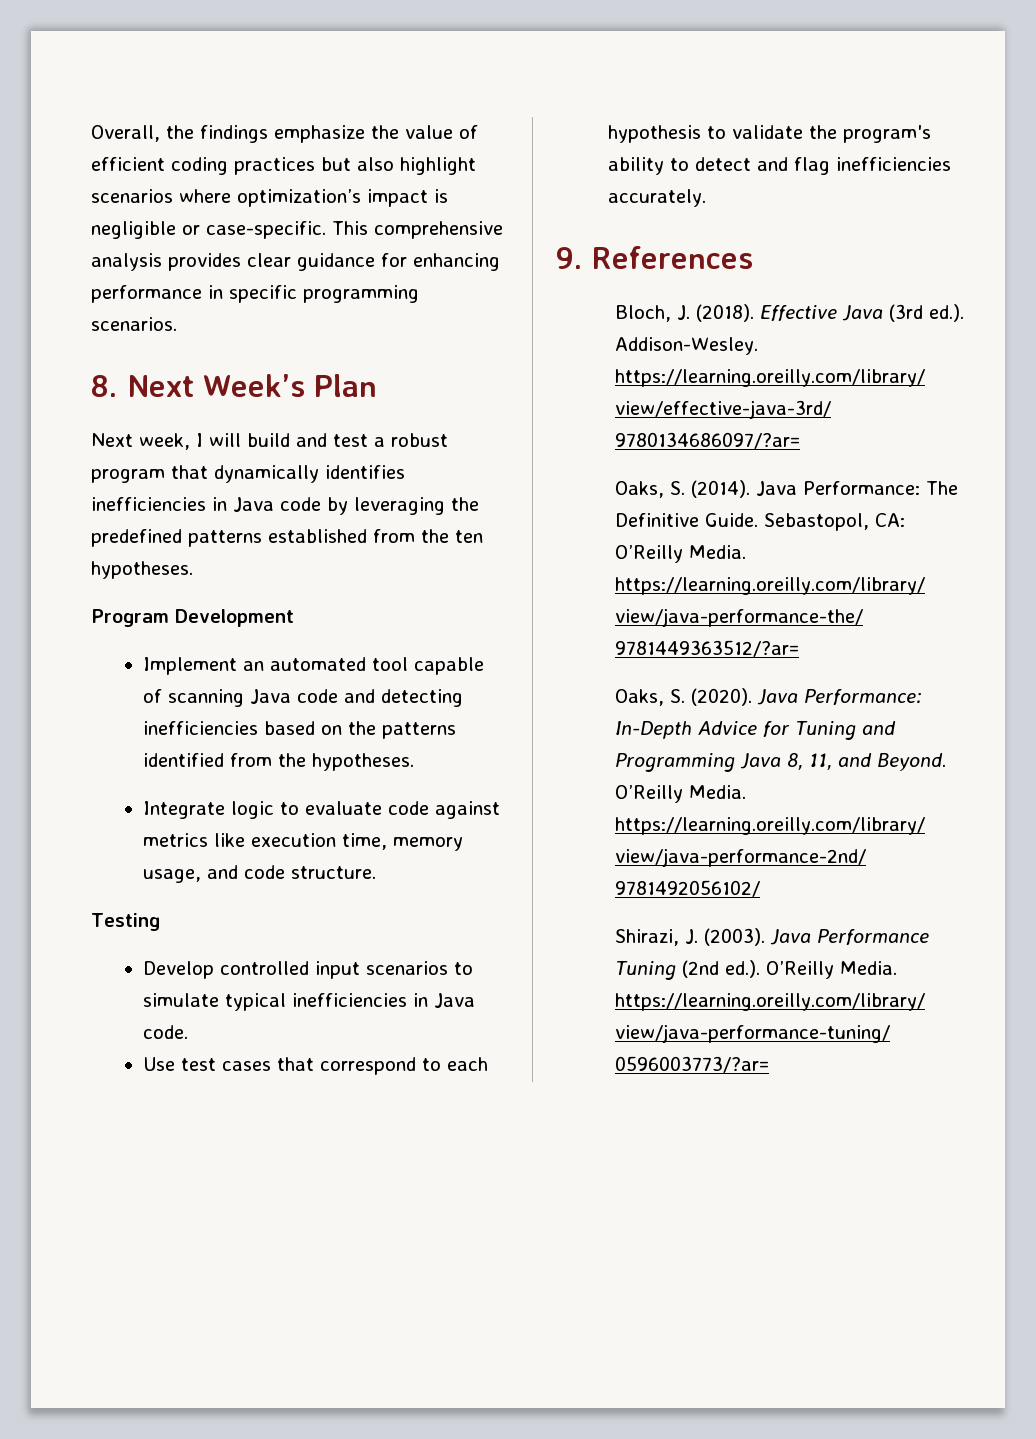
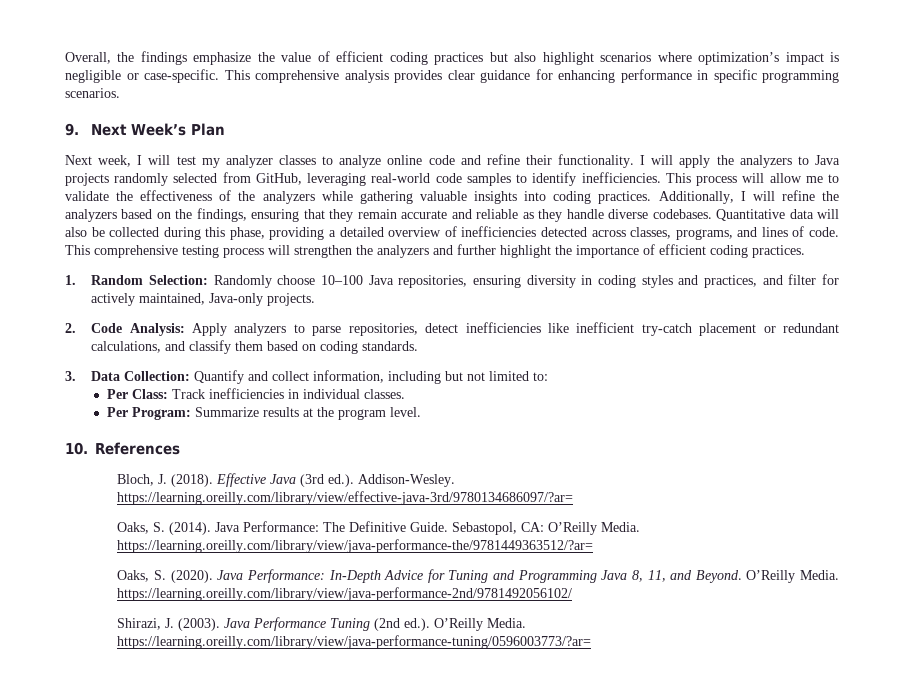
[91,375,117,397] 8. -> [65,123,79,136] 9.
[247,433,448,447] [91,465,405,483] [91,497,479,515] [91,529,483,547] [91,561,193,579] [91,609,294,627] [143,657,485,675] [143,689,464,707] [143,721,457,739] [143,753,415,771] [143,801,501,819] [143,833,464,851] [143,865,377,883] [91,913,160,931] [143,961,474,979] [143,993,476,1011] [143,1025,189,1039] [143,1057,489,1075] [608,125,932,143] [608,157,952,175] [608,189,707,207] [556,247,582,269] build and test a robust program that dynamically identifies inefficiencies in Java code by leveraging the predefined patterns established from the ten hypotheses. // Program Development // Implement an automated tool capable of scanning Java code and detecting inefficiencies based on the patterns identified from the hypotheses. // Integrate logic to evaluate code against metrics like execution time, memory usage, and code structure. // Testing // Develop controlled input scenarios to simulate typical inefficiencies in Java code. // Use test cases that correspond to each hypothesis to validate the program's ability to detect and flag inefficiencies accurately. // 9. -> [176,154,840,168] [65,172,840,186] [65,190,840,204] [65,208,840,222] [65,226,839,240] [65,244,805,258] [65,274,840,288] [91,293,316,306] [65,322,840,336] [91,340,419,354] [65,370,549,384] [106,388,405,399] [106,407,421,420] [65,442,88,455] test my analyzer classes to analyze online code and refine their functionality. I will apply the analyzers to Java projects randomly selected from GitHub, leveraging real-world code samples to identify inefficiencies. This process will allow me to validate the effectiveness of the analyzers while gathering valuable insights into coding practices. Additionally, I will refine the analyzers based on the findings, ensuring that they remain accurate and reliable as they handle diverse codebases. Quantitative data will also be collected during this phase, providing a detailed overview of inefficiencies detected across classes, programs, and lines of code. This comprehensive testing process will strengthen the analyzers and further highlight the importance of efficient coding practices. // 1. Random Selection: Randomly choose 10–100 Java repositories, ensuring diversity in coding styles and practices, and filter for actively maintained, Java-only projects. // 2. Code Analysis: Apply analyzers to parse repositories, detect inefficiencies like inefficient try-catch placement or redundant calculations, and classify them based on coding standards. // 3. Data Collection: Quantify and collect information, including but not limited to: // Per Class: Track inefficiencies in individual classes. // Per Program: Summarize results at the program level. // 10.

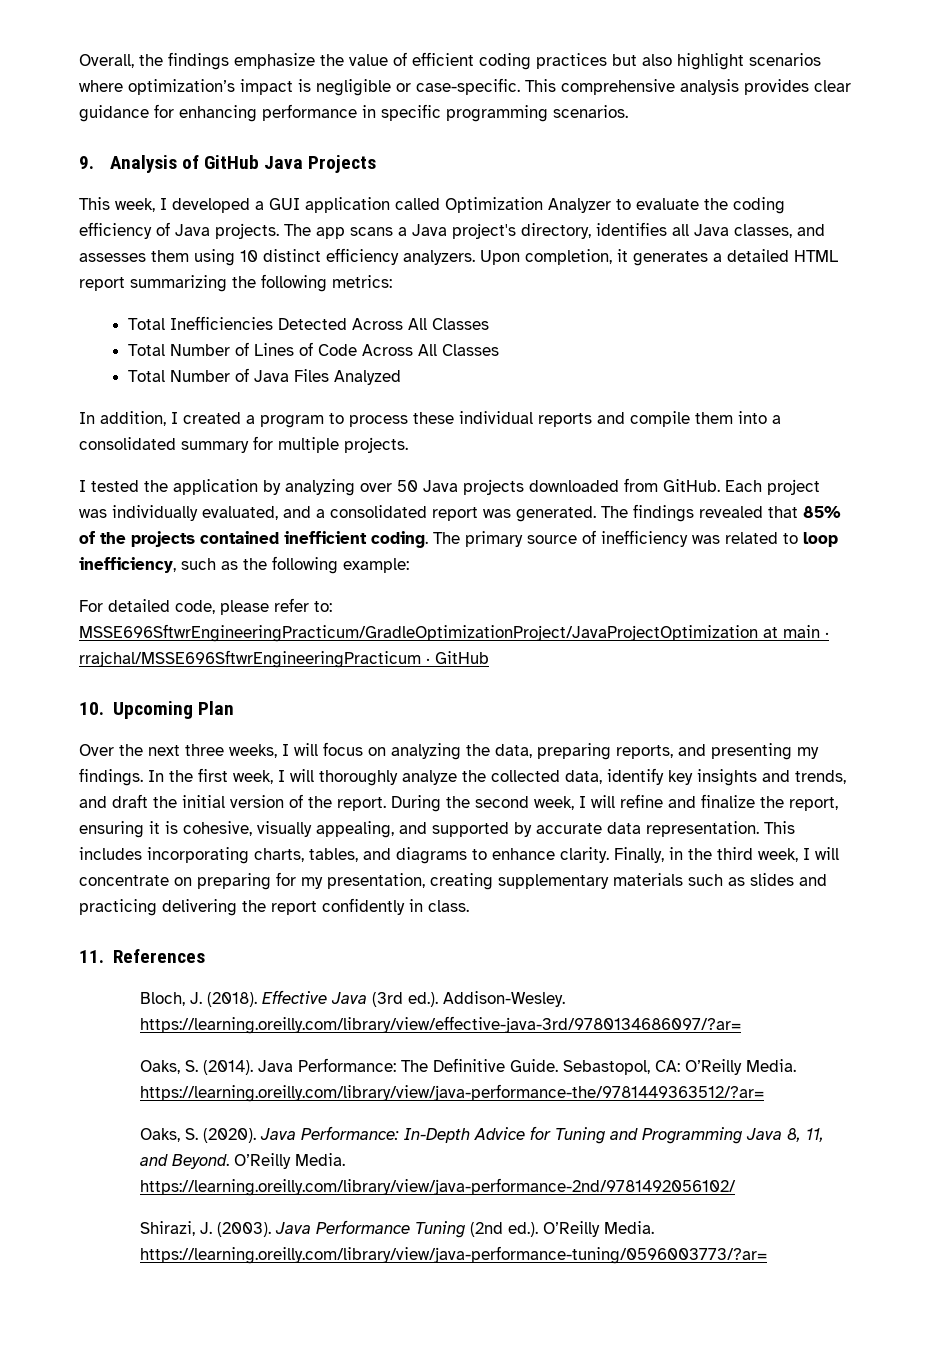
[91,123,226,136] [65,154,840,168] [65,172,840,186] [65,190,840,204] [65,208,840,222] [65,226,839,240] [65,244,805,258] [65,274,840,288] [91,293,316,306] [65,322,840,336] [91,340,419,354] [65,370,549,384] [106,388,405,399] [106,407,421,420] [65,442,88,455] Next Week’s Plan // Next week, I will test my analyzer classes to analyze online code and refine their functionality. I will apply the analyzers to Java projects randomly selected from GitHub, leveraging real-world code samples to identify inefficiencies. This process will allow me to validate the effectiveness of the analyzers while gathering valuable insights into coding practices. Additionally, I will refine the analyzers based on the findings, ensuring that they remain accurate and reliable as they handle diverse codebases. Quantitative data will also be collected during this phase, providing a detailed overview of inefficiencies detected across classes, programs, and lines of code. This comprehensive testing process will strengthen the analyzers and further highlight the importance of efficient coding practices. // 1. Random Selection: Randomly choose 10–100 Java repositories, ensuring diversity in coding styles and practices, and filter for actively maintained, Java-only projects. // 2. Code Analysis: Apply analyzers to parse repositories, detect inefficiencies like inefficient try-catch placement or redundant calculations, and classify them based on coding standards. // 3. Data Collection: Quantify and collect information, including but not limited to: // Per Class: Track inefficiencies in individual classes. // Per Program: Summarize results at the program level. // 10. -> [109,155,377,173] [79,197,785,214] [79,222,825,239] [79,248,838,266] [79,274,392,292] [128,316,490,330] [128,342,500,356] [128,368,402,385] [79,411,781,428] [79,436,408,453] [79,478,820,496] [79,504,841,522] [79,530,838,548] [79,556,409,574] [79,598,332,615] [79,624,829,642] [79,650,489,668] [79,701,234,719] [79,742,819,760] [79,768,846,786] [79,794,838,812] [79,821,795,838] [79,847,839,864] [79,872,827,890] [79,898,469,916] [79,950,104,963] Analysis of GitHub Java Projects // This week, I developed a GUI application called Optimization Analyzer to evaluate the coding efficiency of Java projects. The app scans a Java project's directory, identifies all Java classes, and assesses them using 10 distinct efficiency analyzers. Upon completion, it generates a detailed HTML report summarizing the following metrics: // Total Inefficiencies Detected Across All Classes // Total Number of Lines of Code Across All Classes // Total Number of Java Files Analyzed // In addition, I created a program to process these individual reports and compile them into a consolidated summary for multiple projects. // I tested the application by analyzing over 50 Java projects downloaded from GitHub. Each project was individually evaluated, and a consolidated report was generated. The findings revealed that 85% of the projects contained inefficient coding. The primary source of inefficiency was related to loop inefficiency, such as the following example: // For detailed code, please refer to: MSSE696SftwrEngineeringPracticum/GradleOptimizationProject/JavaProjectOptimization at main · rrajchal/MSSE696SftwrEngineeringPracticum · GitHub // 10. Upcoming Plan // Over the next three weeks, I will focus on analyzing the data, preparing reports, and presenting my findings. In the first week, I will thoroughly analyze the collected data, identify key insights and trends, and draft the initial version of the report. During the second week, I will refine and finalize the report, ensuring it is cohesive, visually appealing, and supported by accurate data representation. This includes incorporating charts, tables, and diagrams to enhance clarity. Finally, in the third week, I will concentrate on preparing for my presentation, creating supplementary materials such as slides and practicing delivering the report confidently in class. // 11.

